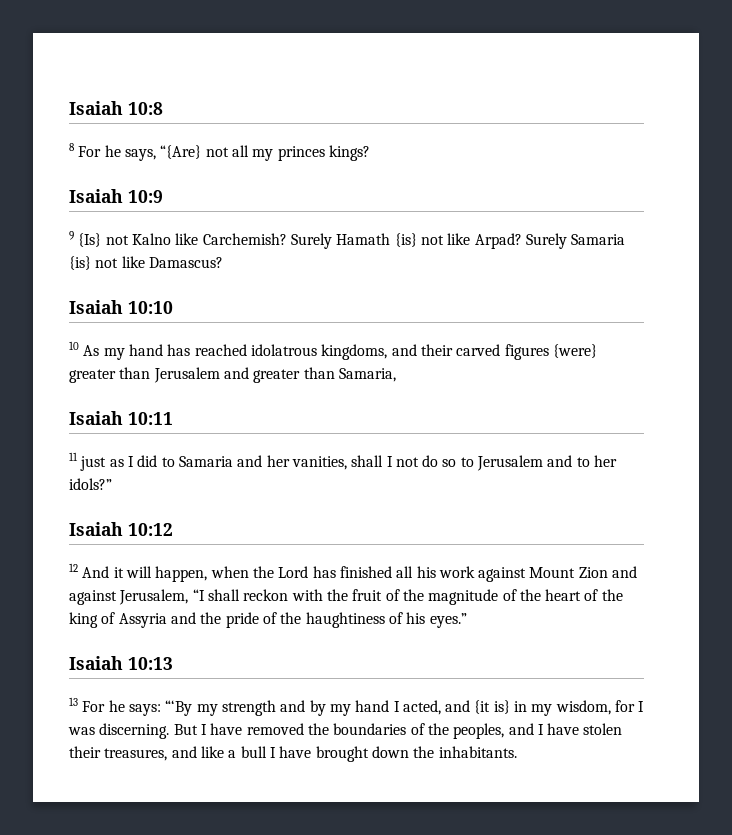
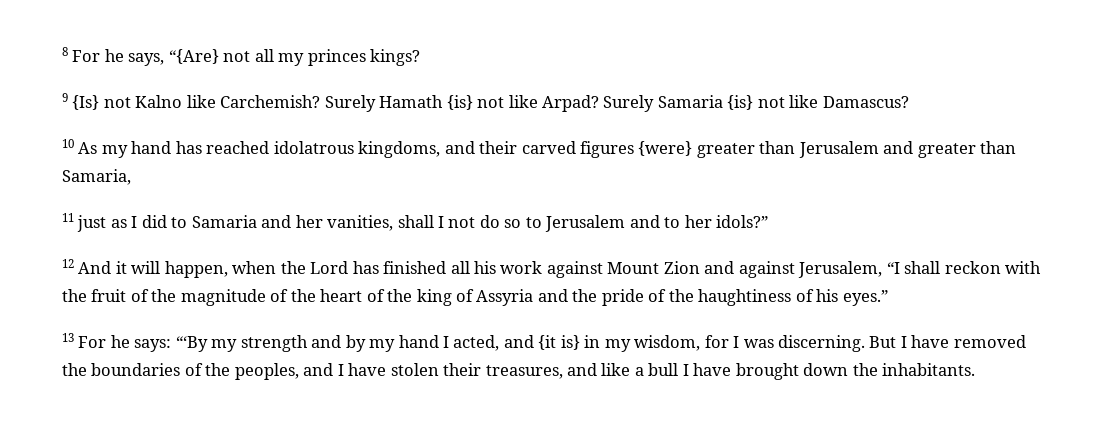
[69,101,163,115] Isaiah 10:8 // -> (62, 51) none
[69,189,163,203] // Isaiah 10:9 -> (421, 57) none
[69,300,173,314] // Isaiah 10:10 -> (909, 102) none
[69,411,173,425] // Isaiah 10:11 -> (131, 177) none
[69,522,173,536] // Isaiah 10:12 -> (769, 221) none
[69,656,173,670] // Isaiah 10:13 -> (888, 298) none

